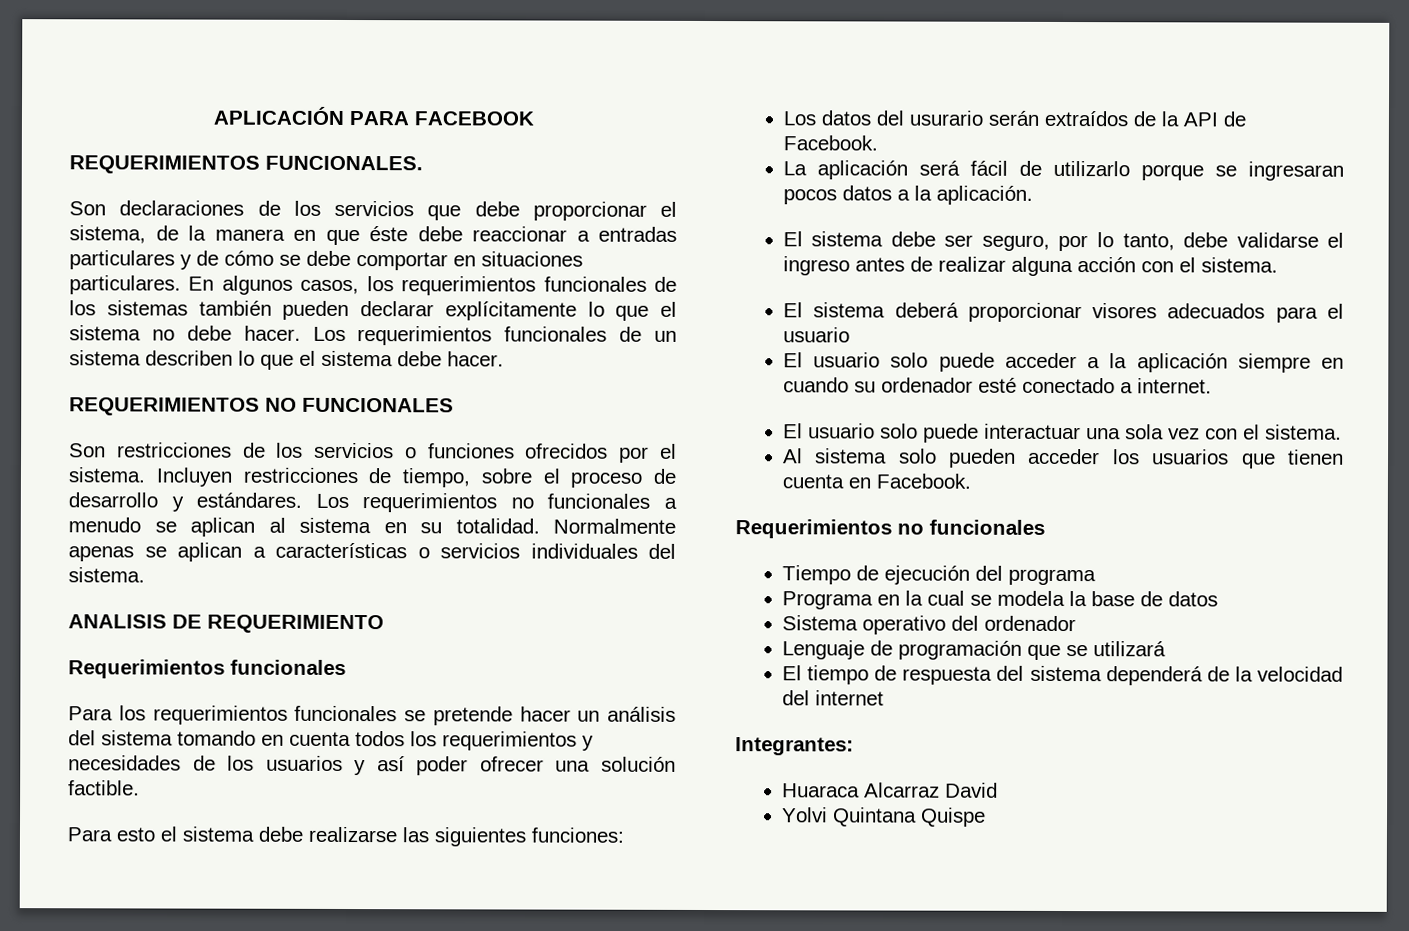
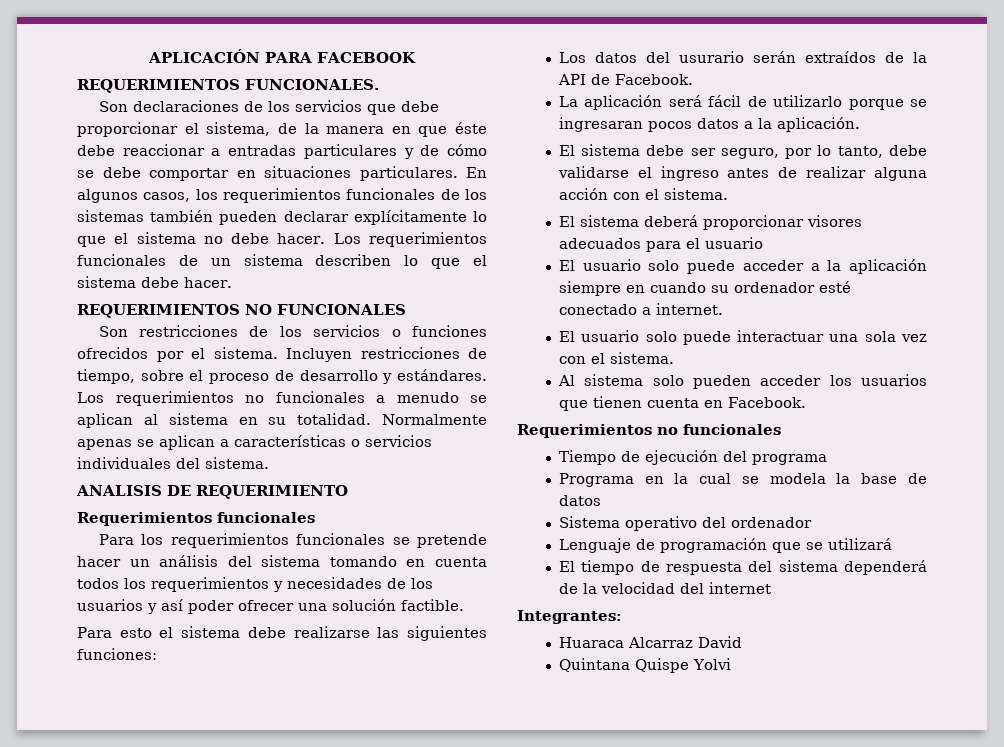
[781,807,828,823] Yolvi -> (742, 642) none
(986, 817) none -> [692,658,731,670] Yolvi

